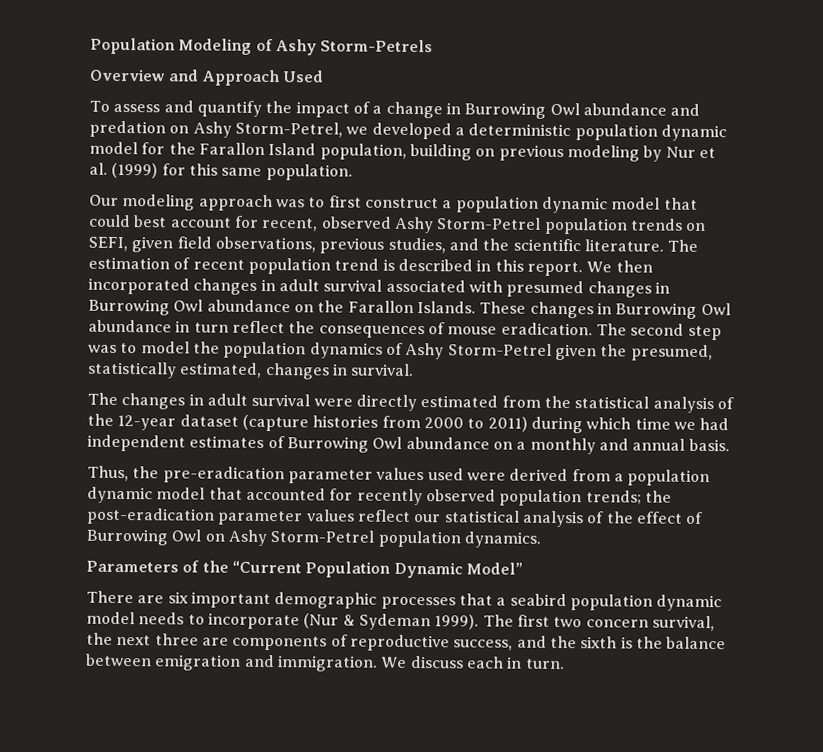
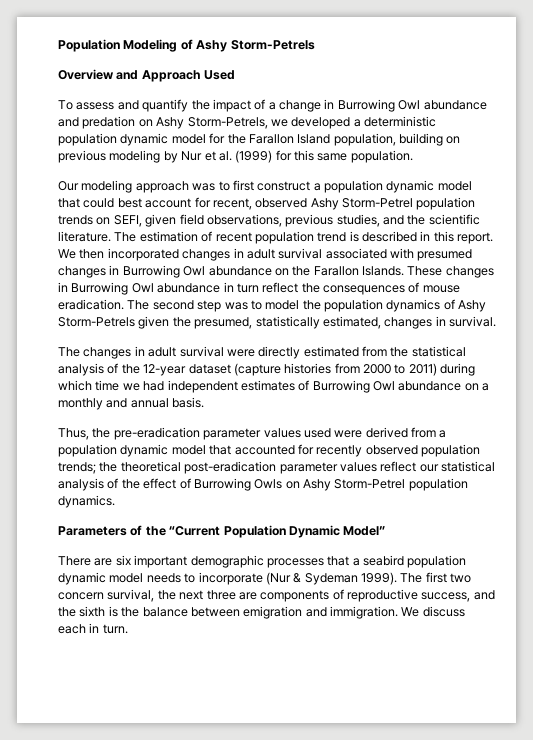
[234,121,343,138] Storm-Petrel, -> [187,117,268,129] Storm-Petrels,
[447,343,552,356] Storm-Petrel -> [58,317,135,327] Storm-Petrels
(672, 496) none -> [120,461,181,472] theoretical
[171,529,202,542] Owl -> [254,479,283,489] Owls

